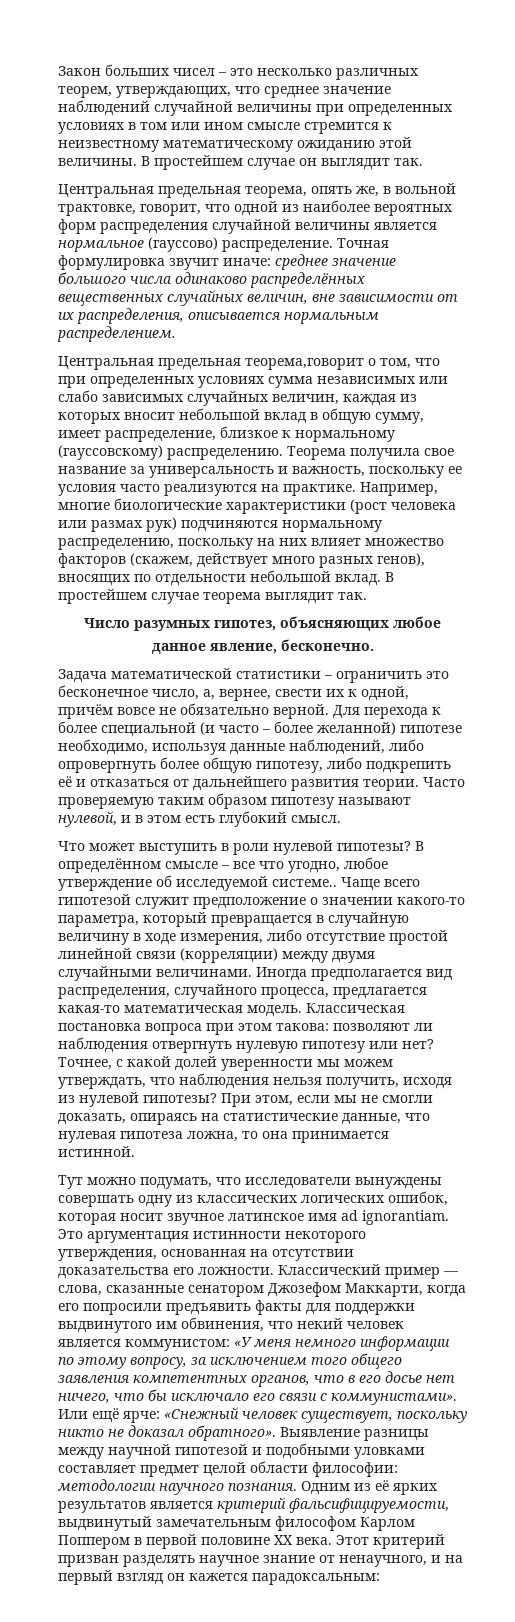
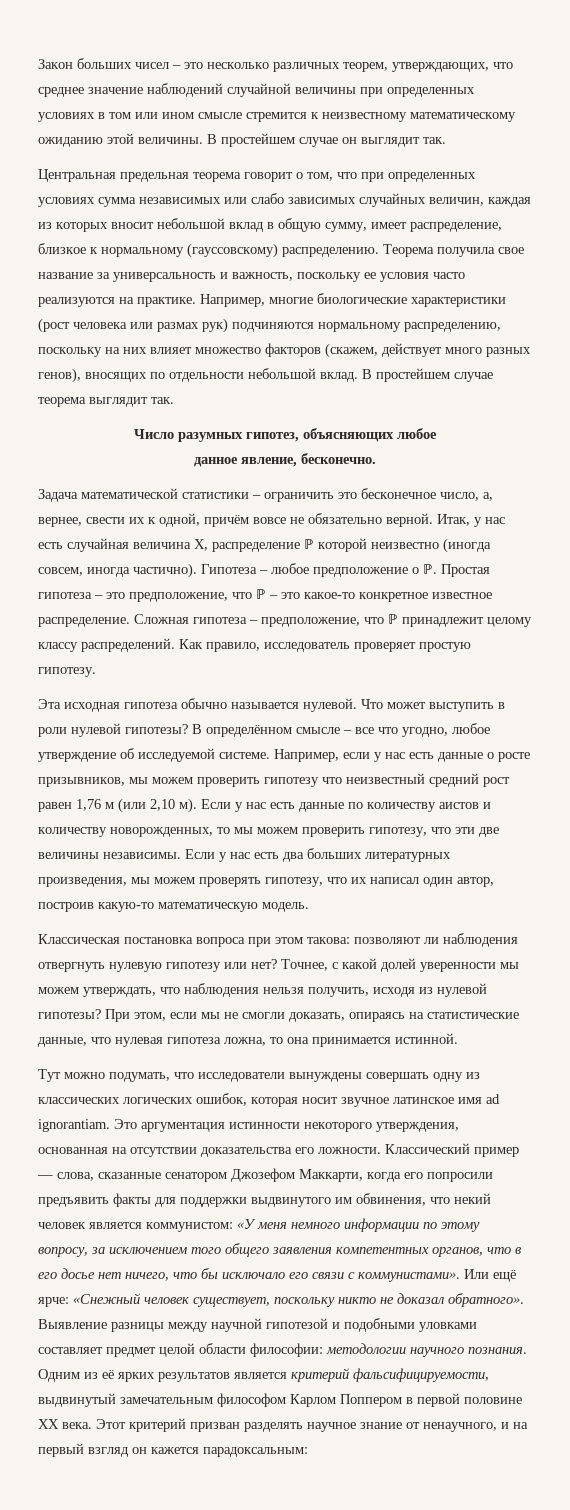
[245,183,456,198] [58,200,453,216] [58,219,437,234] [58,237,389,252] [58,254,396,270] [58,272,365,288] [58,290,458,306] [58,308,379,324] [57,326,176,342] [58,356,364,370] теорема, опять же, в вольной трактовке, говорит, что одной из наиболее вероятных форм распределения случайной величины является нормальное (гауссово) распределение. Точная формулировка звучит иначе: среднее значение большого числа одинаково распределённых вещественных случайных величин, вне зависимости от их распределения, описывается нормальным распределением. // Центральная предельная теорема,говорит -> [193,172,293,182] теорема говорит
[333,705,441,719] [58,721,462,737] [58,739,424,755] [58,757,451,773] [58,776,465,791] [58,793,411,809] [58,811,341,827] Для перехода к более специальной (и часто – более желанной) гипотезе необходимо, используя данные наблюдений, либо опровергнуть более общую гипотезу, либо подкрепить её и отказаться от дальнейшего развития теории. Часто проверяемую таким образом гипотезу называют нулевой, и в этом есть глубокий смысл. // -> [437,514,505,527] [38,538,491,553] [38,563,490,578] [38,589,492,602] [38,614,532,627] [38,638,471,652] [38,667,96,677] [38,698,357,712] Итак, у нас есть случайная величина X, распределение ℙ которой неизвестно (иногда совсем, иногда частично). Гипотеза – любое предположение о ℙ. Простая гипотеза – это предположение, что ℙ – это какое-то конкретное известное распределение. Сложная гипотеза – предположение, что ℙ принадлежит целому классу распределений. Как правило, исследователь проверяет простую гипотезу. // Эта исходная гипотеза обычно называется нулевой.
[272,877,420,891] [58,894,465,909] [58,912,409,927] [58,929,448,945] [58,948,375,963] [58,966,452,981] [58,984,427,999] [58,1005,243,1013] системе.. Чаще всего гипотезой служит предположение о значении какого-то параметра, который превращается в случайную величину в ходе измерения, либо отсутствие простой линейной связи (корреляции) между двумя случайными величинами. Иногда предполагается вид распределения, случайного процесса, предлагается какая-то математическая -> [219,749,530,762] [38,773,510,787] [38,798,491,813] [38,827,499,837] [38,848,451,862] [38,877,494,887] [38,902,258,912] системе. Например, если у нас есть данные о росте призывников, мы можем проверить гипотезу что неизвестный средний рост равен 1,76 м (или 2,10 м). Если у нас есть данные по количеству аистов и количеству новорожденных, то мы можем проверить гипотезу, что эти две величины независимы. Если у нас есть два больших литературных произведения, мы можем проверять гипотезу, что их написал один автор, построив какую-то математическую
(302, 1011) none -> (309, 907) //

